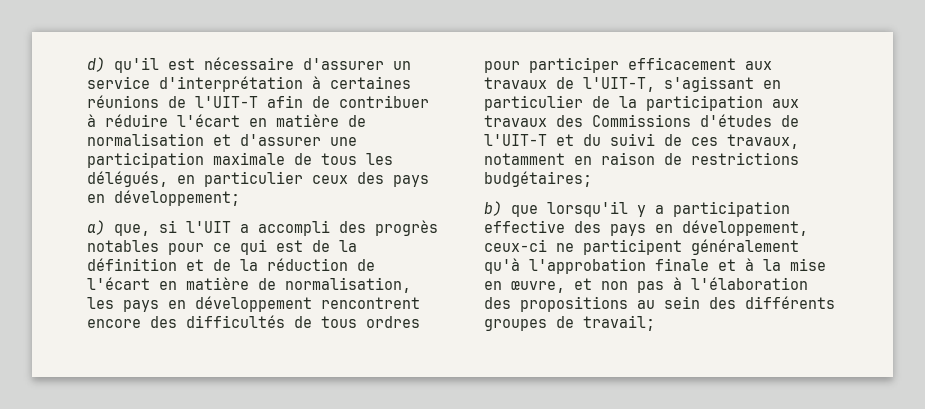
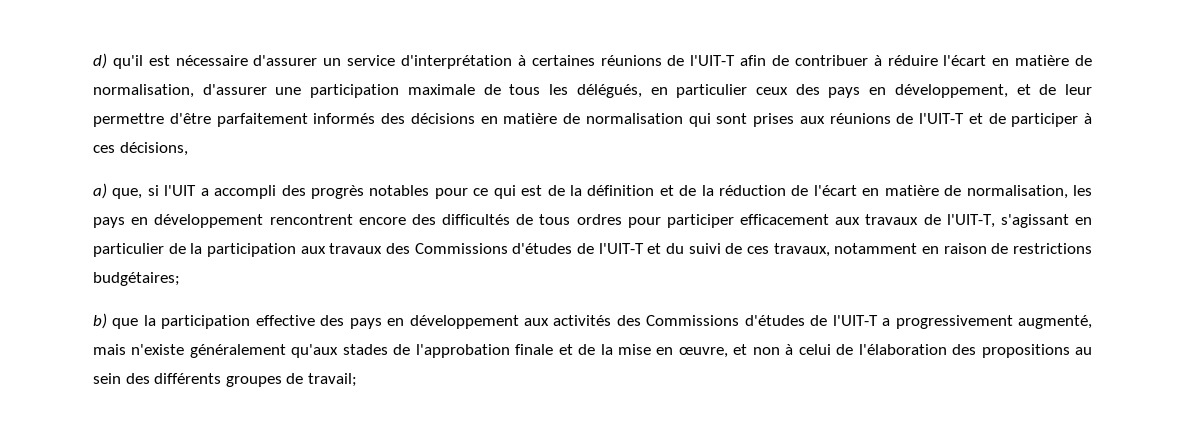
[87,133,231,146] normalisation et -> [93,84,194,98] normalisation,
[114,190,240,206] développement; -> [894,84,1092,98] [93,113,1092,127] [93,142,188,156] développement, et de leur permettre d'être parfaitement informés des décisions en matière de normalisation qui sont prises aux réunions de l'UIT-T et de participer à ces décisions,
[547,201,664,217] lorsqu'il y a -> [143,315,156,326] la
[682,220,808,236] [484,239,799,255] [484,258,520,274] développement, ceux-ci ne participent généralement qu'à -> [409,315,1093,329] [93,344,411,358] développement aux activités des Commissions d'études de l'UIT-T a progressivement augmenté, mais n'existe généralement qu'aux stades de
[745,258,754,271] à -> [578,344,596,355] de
[637,277,682,293] pas à -> [785,344,854,355] à celui de

